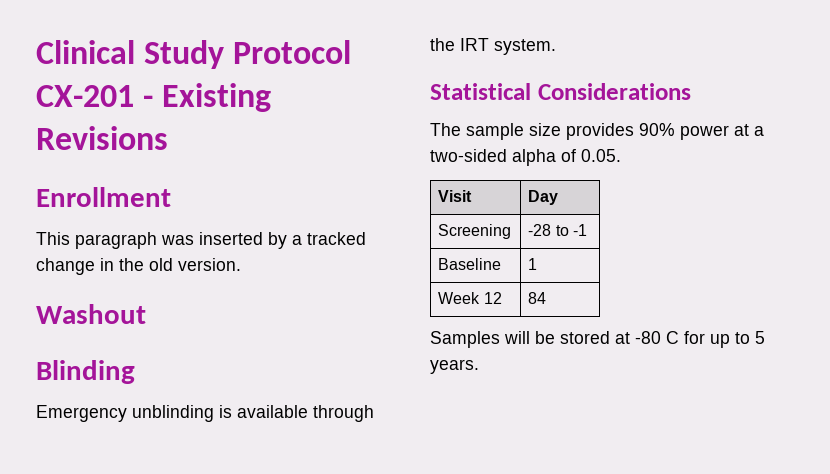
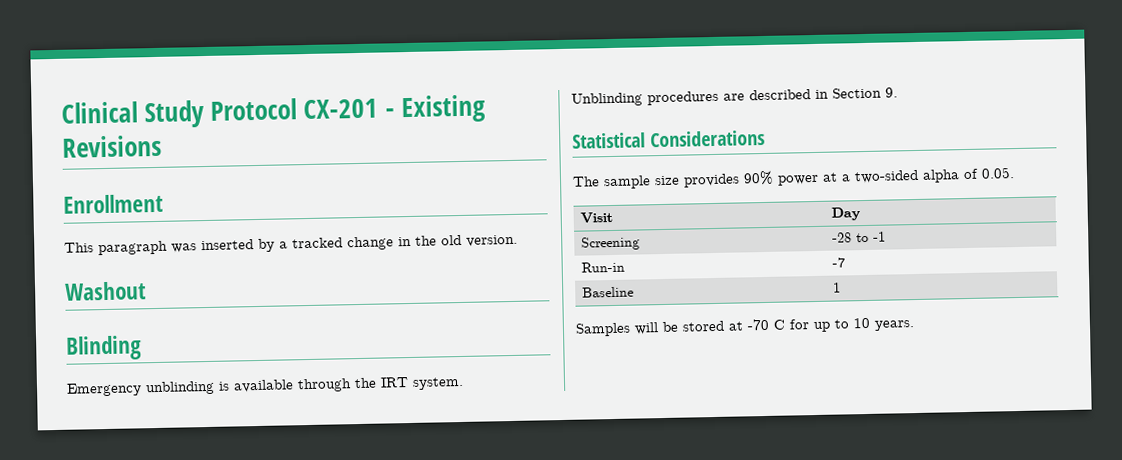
(556, 47) none -> [571,87,898,107] // Unblinding procedures are described in Section 9.
(587, 230) none -> [581,261,626,273] [832,257,846,268] // Run-in | -7
[438,292,502,304] [528,292,547,304] // Week 12 | 84 -> (842, 287) none
[635,331,661,344] -80 -> [747,318,770,331] -70
[755,331,765,344] 5 -> [853,317,870,329] 10

